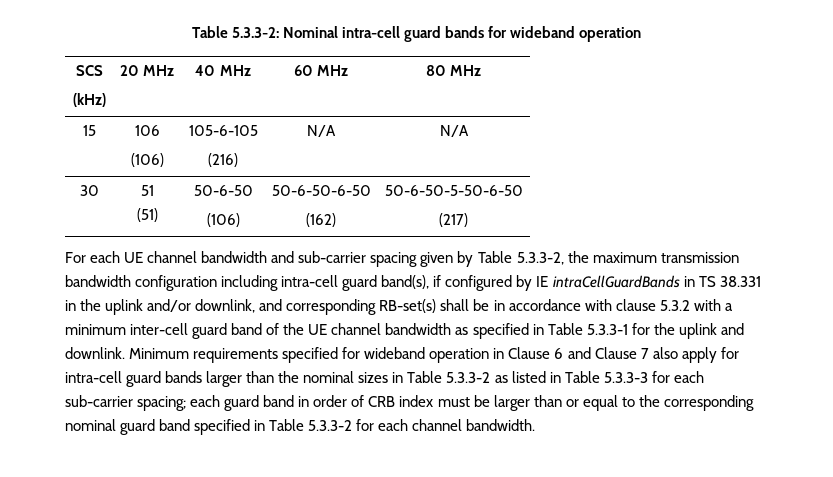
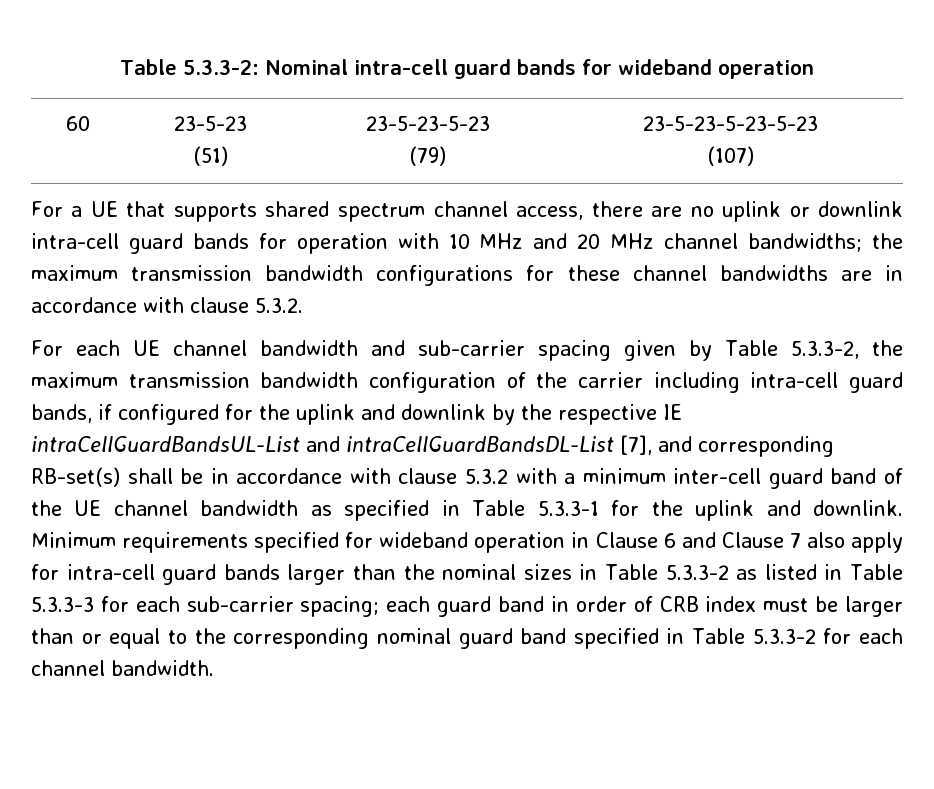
[75,65,103,76] [72,93,106,107] [119,65,175,76] [195,65,251,76] [293,65,349,76] [425,65,482,76] [82,125,96,136] [134,125,160,136] [130,153,164,167] [188,125,258,136] [208,153,239,167] [307,125,336,137] [439,125,469,137] [79,185,99,196] [140,185,154,196] [136,208,158,222] [193,185,253,196] [206,213,240,227] [271,185,371,196] [306,213,336,227] [384,185,523,196] [439,213,468,227] SCS // (kHz) | 20 MHz | 40 MHz | 60 MHz | 80 MHz // 15 | 106 // (106) | 105-6-105 // (216) | N/A | N/A // 30 | 51 // (51) | 50-6-50 // (106) | 50-6-50-6-50 // (162) | 50-6-50-5-50-6-50 // (217) -> [65,116,90,131] [174,116,247,131] [193,146,228,166] [365,116,490,131] [409,146,446,166] [642,116,818,131] [706,146,754,166] [31,201,903,222] [31,233,903,254] [31,265,903,286] [31,297,303,313] 60 | 23-5-23 // (51) | 23-5-23-5-23 // (79) | 23-5-23-5-23-5-23 // (107) // For a UE that supports shared spectrum channel access, there are no uplink or downlink intra-cell guard bands for operation with 10 MHz and 20 MHz channel bandwidths; the maximum transmission bandwidth configurations for these channel bandwidths are in accordance with clause 5.3.2.
(218, 283) none -> [506,372,644,388] of the carrier
[381,275,430,289] band(s), -> [31,404,92,423] bands,
[516,275,761,291] [65,299,256,315] by IE intraCellGuardBands in TS 38.331 in the uplink and/or downlink, -> [225,404,682,425] [31,435,652,455] for the uplink and downlink by the respective IE intraCellGuardBandsUL-List and intraCellGuardBandsDL-List [7],

